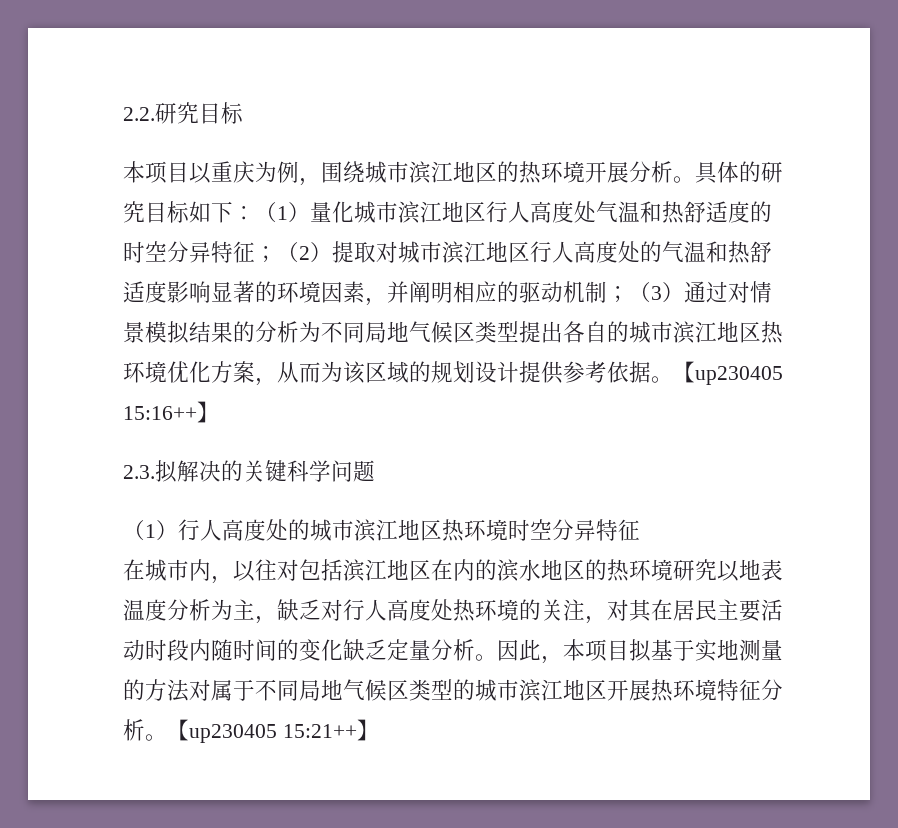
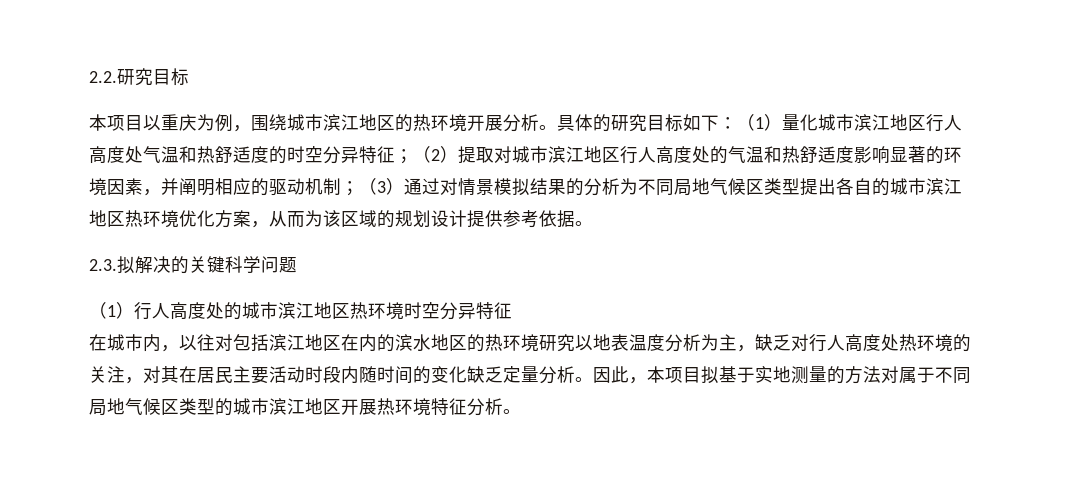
[673,361,783,385] [123,401,219,423] 【up230405 15:16++】 -> (593, 223) none
[167,719,379,743] 【up230405 15:21++】 -> (521, 411) none

